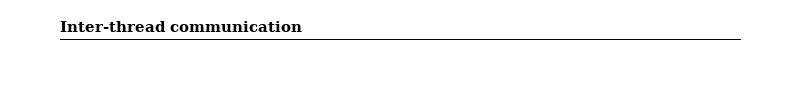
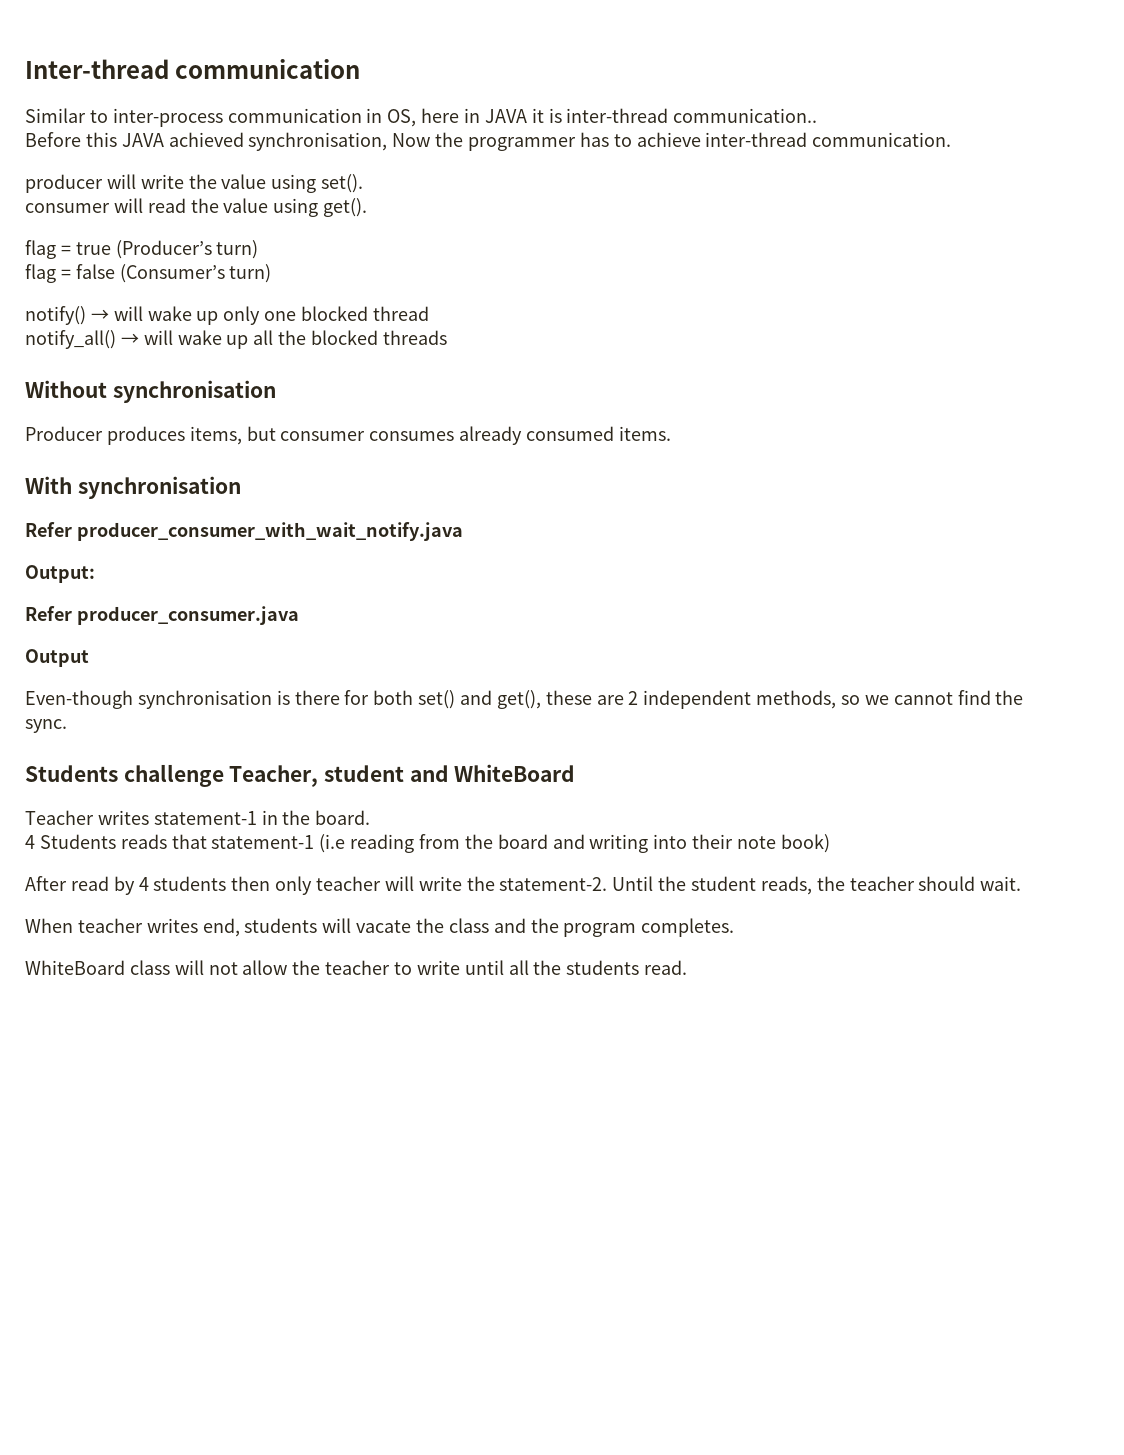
(302, 26) none -> [25,108,818,127] [25,132,952,151] [25,174,364,193] [25,198,368,217] [25,240,259,259] [25,264,272,283] [25,306,429,325] [25,330,447,349] [25,380,276,403] [25,426,671,445] [25,476,241,499] [25,522,463,541] [25,565,95,583] [25,606,299,625] [25,649,89,667] [25,690,1024,709] [25,719,67,733] [25,764,576,787] [25,810,371,825] [25,834,830,853] [25,876,1022,895] [25,918,735,937] [25,960,688,975] // Similar to inter-process communication in OS, here in JAVA it is inter-thread communication.. // Before this JAVA achieved synchronisation, Now the programmer has to achieve inter-thread communication. // producer will write the value using set(). // consumer will read the value using get(). // flag = true (Producer’s turn) // flag = false (Consumer’s turn) // notify() → will wake up only one blocked thread // notify_all() → will wake up all the blocked threads // Without synchronisation // Producer produces items, but consumer consumes already consumed items. // With synchronisation // Refer producer_consumer_with_wait_notify.java // Output: // Refer producer_consumer.java // Output // Even-though synchronisation is there for both set() and get(), these are 2 independent methods, so we cannot find the sync. // Students challenge Teacher, student and WhiteBoard // Teacher writes statement-1 in the board. // 4 Students reads that statement-1 (i.e reading from the board and writing into their note book) // After read by 4 students then only teacher will write the statement-2. Until the student reads, the teacher should wait. // When teacher writes end, students will vacate the class and the program completes. // WhiteBoard class will not allow the teacher to write until all the students read.

